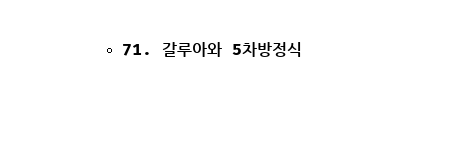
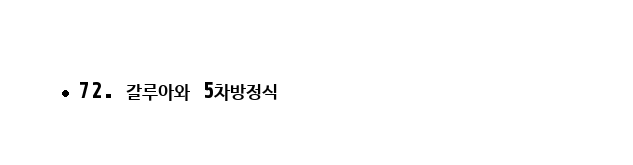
[121,44,152,56] 71. -> [78,82,115,98] 72.

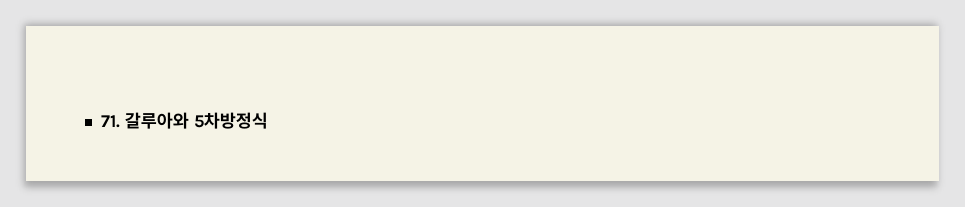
[78,82,115,98] 72. -> [101,115,121,128] 71.

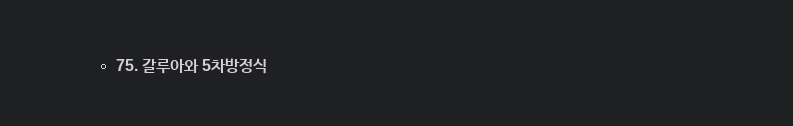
[101,115,121,128] 71. -> [115,59,138,71] 75.

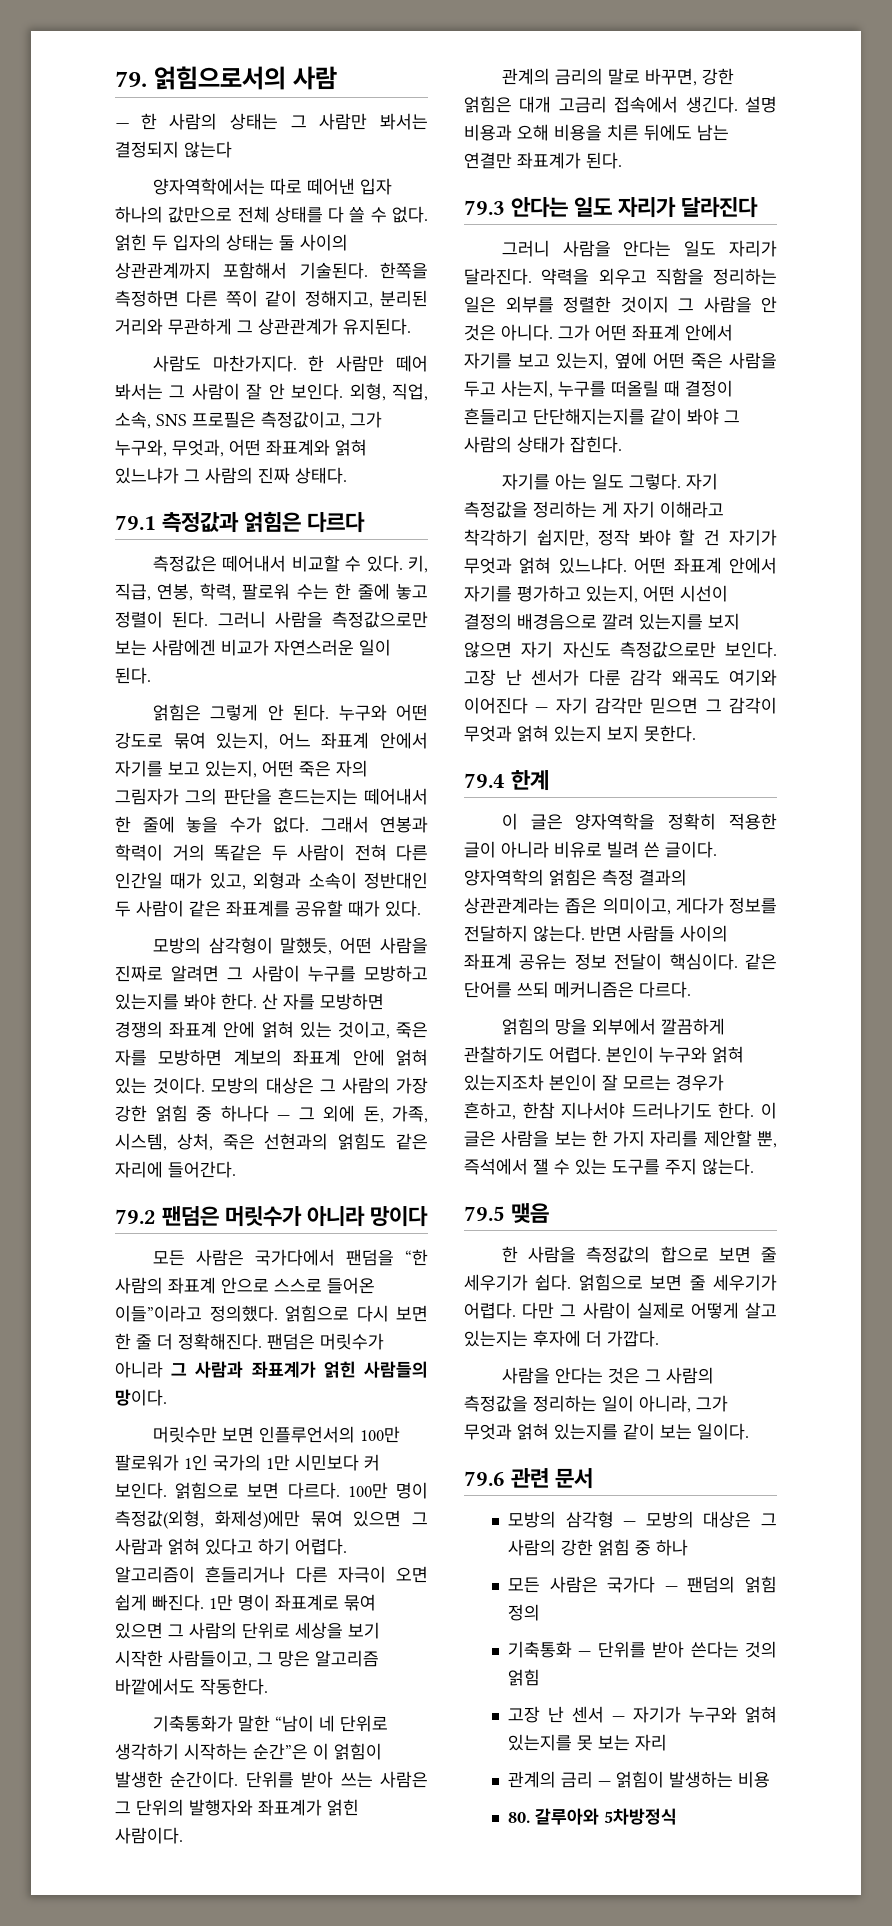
[115,59,138,71] 75. -> [115,66,337,90] [115,113,428,130] [115,141,232,158] [152,178,392,195] [115,206,428,223] [115,234,348,251] [115,262,428,279] [115,290,428,308] [115,318,411,335] [152,355,429,372] [115,383,428,401] [115,411,382,429] [115,439,367,457] [115,467,347,484] [115,511,366,533] [152,555,428,573] [115,583,428,601] [115,611,428,628] [115,639,391,656] [115,667,151,684] [152,704,428,721] [115,732,428,750] [115,760,368,778] [115,788,428,805] [115,816,428,833] [115,844,428,861] [115,872,428,890] [115,900,421,917] [152,937,429,955] [115,965,428,982] [115,993,384,1010] [115,1021,428,1039] [115,1049,428,1066] [115,1077,428,1094] [115,1105,428,1123] [115,1133,429,1151] [115,1161,236,1178] [115,1206,429,1227] [152,1249,429,1266] [115,1277,375,1294] [115,1305,428,1322] [115,1333,384,1350] [115,1361,428,1378] [115,1389,167,1406] [152,1426,400,1443] [115,1454,380,1471] [115,1482,428,1499] [115,1510,428,1529] [115,1538,347,1555] [115,1566,428,1583] [115,1594,376,1611] [115,1622,380,1639] [115,1650,379,1668] [115,1678,268,1695] [152,1715,388,1732] [115,1743,382,1760] [115,1771,428,1788] [115,1799,359,1816] [115,1827,183,1844] [501,68,734,86] [464,96,777,113] [464,124,729,141] [464,152,622,169] [464,197,759,218] [501,240,777,257] [464,268,777,285] [464,296,777,313] [464,324,733,341] [464,352,777,370] [464,380,733,398] [464,408,740,425] [464,436,622,453] [501,473,718,490] [464,501,724,518] [464,529,777,547] [464,557,777,574] [464,585,728,603] [464,613,740,630] [464,641,777,658] [464,669,777,686] [464,697,777,714] [464,725,696,742] [464,770,550,791] [501,813,777,830] [464,841,717,858] [464,869,687,886] [464,897,777,915] [464,925,728,942] [464,953,777,970] [464,981,691,998] [501,1018,725,1035] [464,1046,744,1063] [464,1074,724,1091] [464,1102,777,1120] [464,1130,777,1148] [464,1158,754,1175] [464,1203,550,1223] [501,1246,777,1263] [464,1274,777,1291] [464,1302,777,1319] [464,1330,659,1347] [501,1367,714,1384] [464,1395,728,1413] [464,1423,749,1440] [464,1468,594,1489] [507,1511,777,1528] [507,1539,688,1556] [507,1576,777,1593] [507,1604,540,1621] [507,1641,777,1658] [507,1669,540,1686] [507,1706,777,1723] [507,1734,667,1751] [507,1771,770,1788] [507,1812,530,1823] 79. 얽힘으로서의 사람 // — 한 사람의 상태는 그 사람만 봐서는 결정되지 않는다 // 양자역학에서는 따로 떼어낸 입자 하나의 값만으로 전체 상태를 다 쓸 수 없다. 얽힌 두 입자의 상태는 둘 사이의 상관관계까지 포함해서 기술된다. 한쪽을 측정하면 다른 쪽이 같이 정해지고, 분리된 거리와 무관하게 그 상관관계가 유지된다. // 사람도 마찬가지다. 한 사람만 떼어 봐서는 그 사람이 잘 안 보인다. 외형, 직업, 소속, SNS 프로필은 측정값이고, 그가 누구와, 무엇과, 어떤 좌표계와 얽혀 있느냐가 그 사람의 진짜 상태다. // 79.1 측정값과 얽힘은 다르다 // 측정값은 떼어내서 비교할 수 있다. 키, 직급, 연봉, 학력, 팔로워 수는 한 줄에 놓고 정렬이 된다. 그러니 사람을 측정값으로만 보는 사람에겐 비교가 자연스러운 일이 된다. // 얽힘은 그렇게 안 된다. 누구와 어떤 강도로 묶여 있는지, 어느 좌표계 안에서 자기를 보고 있는지, 어떤 죽은 자의 그림자가 그의 판단을 흔드는지는 떼어내서 한 줄에 놓을 수가 없다. 그래서 연봉과 학력이 거의 똑같은 두 사람이 전혀 다른 인간일 때가 있고, 외형과 소속이 정반대인 두 사람이 같은 좌표계를 공유할 때가 있다. // 모방의 삼각형이 말했듯, 어떤 사람을 진짜로 알려면 그 사람이 누구를 모방하고 있는지를 봐야 한다. 산 자를 모방하면 경쟁의 좌표계 안에 얽혀 있는 것이고, 죽은 자를 모방하면 계보의 좌표계 안에 얽혀 있는 것이다. 모방의 대상은 그 사람의 가장 강한 얽힘 중 하나다 — 그 외에 돈, 가족, 시스템, 상처, 죽은 선현과의 얽힘도 같은 자리에 들어간다. // 79.2 팬덤은 머릿수가 아니라 망이다 // 모든 사람은 국가다에서 팬덤을 “한 사람의 좌표계 안으로 스스로 들어온 이들”이라고 정의했다. 얽힘으로 다시 보면 한 줄 더 정확해진다. 팬덤은 머릿수가 아니라 그 사람과 좌표계가 얽힌 사람들의 망이다. // 머릿수만 보면 인플루언서의 100만 팔로워가 1인 국가의 1만 시민보다 커 보인다. 얽힘으로 보면 다르다. 100만 명이 측정값(외형, 화제성)에만 묶여 있으면 그 사람과 얽혀 있다고 하기 어렵다. 알고리즘이 흔들리거나 다른 자극이 오면 쉽게 빠진다. 1만 명이 좌표계로 묶여 있으면 그 사람의 단위로 세상을 보기 시작한 사람들이고, 그 망은 알고리즘 바깥에서도 작동한다. // 기축통화가 말한 “남이 네 단위로 생각하기 시작하는 순간”은 이 얽힘이 발생한 순간이다. 단위를 받아 쓰는 사람은 그 단위의 발행자와 좌표계가 얽힌 사람이다. // 관계의 금리의 말로 바꾸면, 강한 얽힘은 대개 고금리 접속에서 생긴다. 설명 비용과 오해 비용을 치른 뒤에도 남는 연결만 좌표계가 된다. // 79.3 안다는 일도 자리가 달라진다 // 그러니 사람을 안다는 일도 자리가 달라진다. 약력을 외우고 직함을 정리하는 일은 외부를 정렬한 것이지 그 사람을 안 것은 아니다. 그가 어떤 좌표계 안에서 자기를 보고 있는지, 옆에 어떤 죽은 사람을 두고 사는지, 누구를 떠올릴 때 결정이 흔들리고 단단해지는지를 같이 봐야 그 사람의 상태가 잡힌다. // 자기를 아는 일도 그렇다. 자기 측정값을 정리하는 게 자기 이해라고 착각하기 쉽지만, 정작 봐야 할 건 자기가 무엇과 얽혀 있느냐다. 어떤 좌표계 안에서 자기를 평가하고 있는지, 어떤 시선이 결정의 배경음으로 깔려 있는지를 보지 않으면 자기 자신도 측정값으로만 보인다. 고장 난 센서가 다룬 감각 왜곡도 여기와 이어진다 — 자기 감각만 믿으면 그 감각이 무엇과 얽혀 있는지 보지 못한다. // 79.4 한계 // 이 글은 양자역학을 정확히 적용한 글이 아니라 비유로 빌려 쓴 글이다. 양자역학의 얽힘은 측정 결과의 상관관계라는 좁은 의미이고, 게다가 정보를 전달하지 않는다. 반면 사람들 사이의 좌표계 공유는 정보 전달이 핵심이다. 같은 단어를 쓰되 메커니즘은 다르다. // 얽힘의 망을 외부에서 깔끔하게 관찰하기도 어렵다. 본인이 누구와 얽혀 있는지조차 본인이 잘 모르는 경우가 흔하고, 한참 지나서야 드러나기도 한다. 이 글은 사람을 보는 한 가지 자리를 제안할 뿐, 즉석에서 잴 수 있는 도구를 주지 않는다. // 79.5 맺음 // 한 사람을 측정값의 합으로 보면 줄 세우기가 쉽다. 얽힘으로 보면 줄 세우기가 어렵다. 다만 그 사람이 실제로 어떻게 살고 있는지는 후자에 더 가깝다. // 사람을 안다는 것은 그 사람의 측정값을 정리하는 일이 아니라, 그가 무엇과 얽혀 있는지를 같이 보는 일이다. // 79.6 관련 문서 // 모방의 삼각형 — 모방의 대상은 그 사람의 강한 얽힘 중 하나 // 모든 사람은 국가다 — 팬덤의 얽힘 정의 // 기축통화 — 단위를 받아 쓴다는 것의 얽힘 // 고장 난 센서 — 자기가 누구와 얽혀 있는지를 못 보는 자리 // 관계의 금리 — 얽힘이 발생하는 비용 // 80.

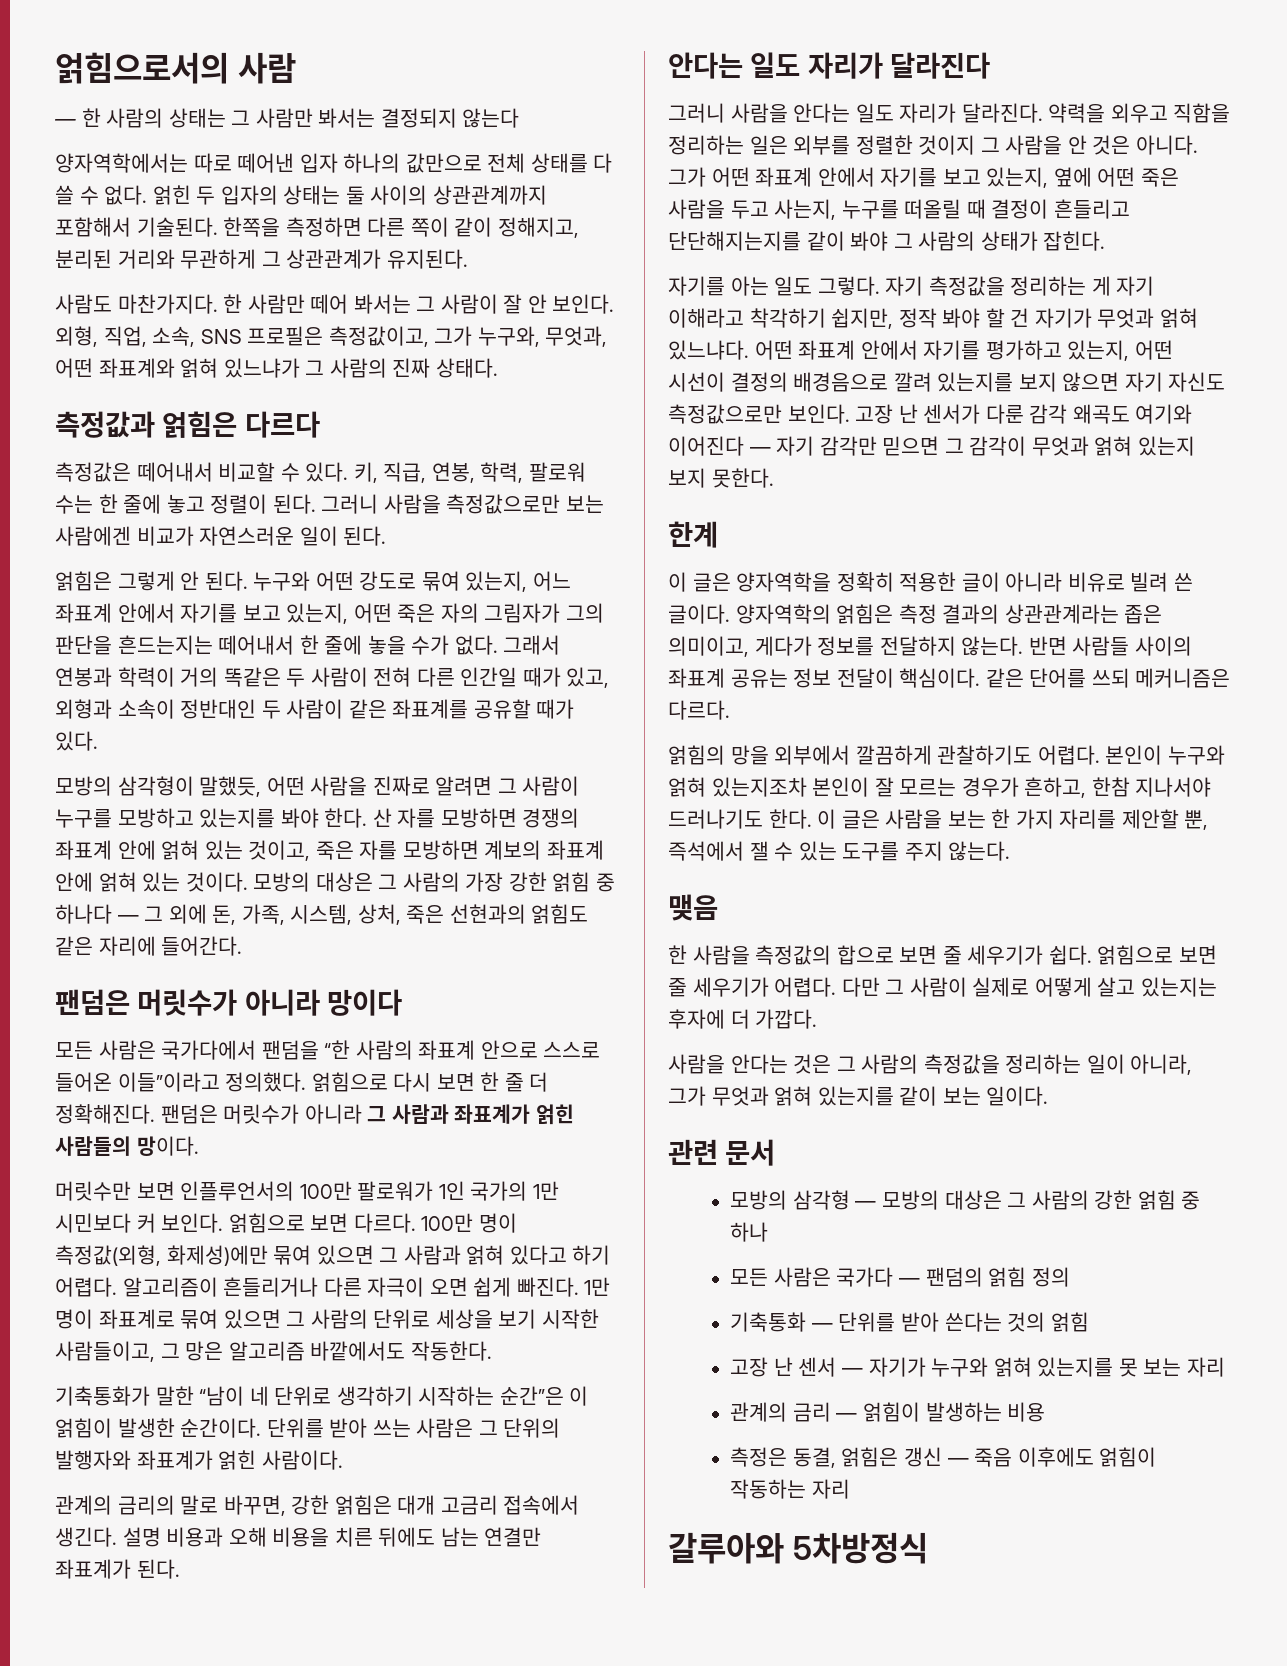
[115,71,147,87] 79. -> (55, 68) none
[115,515,156,530] 79.1 -> (498, 368) none
[115,1209,156,1224] 79.2 -> (243, 946) none
[464,200,505,215] 79.3 -> (180, 1569) none
[464,773,505,788] 79.4 -> (774, 478) none
[464,1206,505,1221] 79.5 -> (1011, 851) none
[464,1471,505,1486] 79.6 -> (1049, 1096) none
[507,1812,530,1823] 80. -> [730,1447,1157,1468] [730,1479,850,1499] 측정은 동결, 얽힘은 갱신 — 죽음 이후에도 얽힘이 작동하는 자리 //

